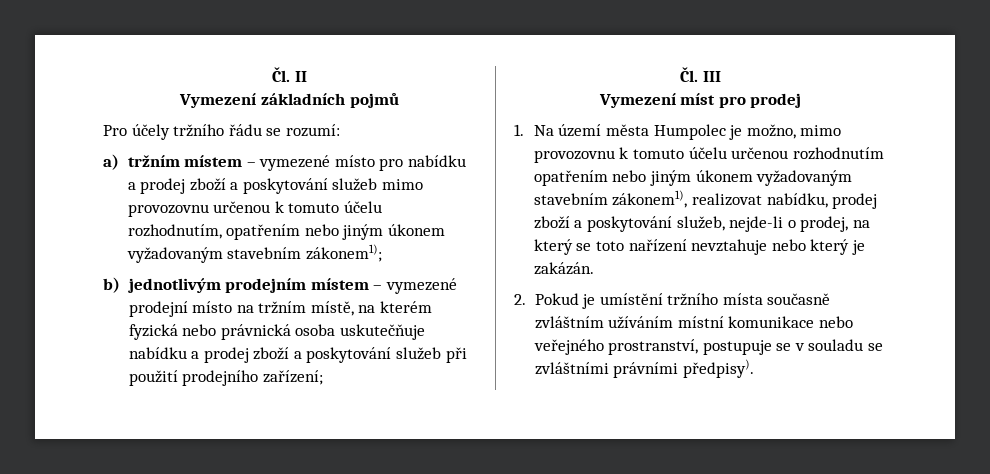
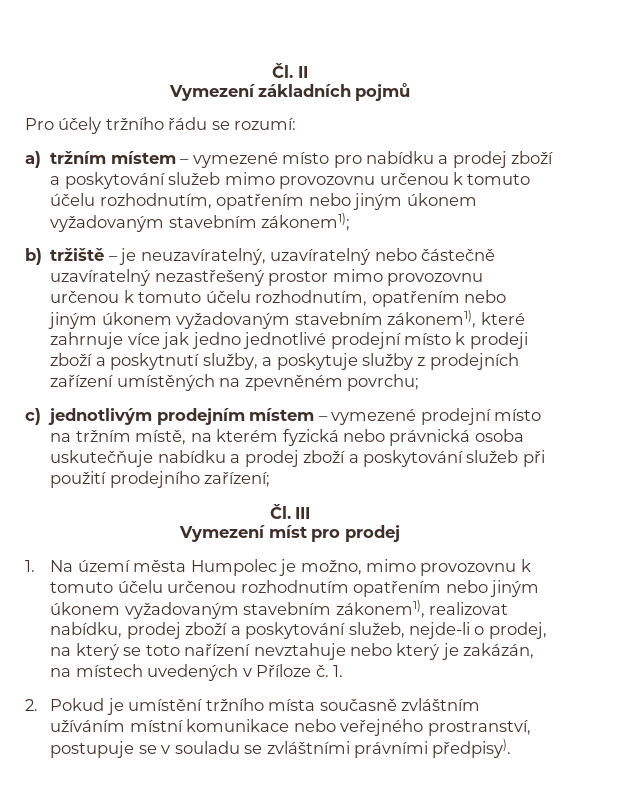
(120, 285) none -> [50,248,495,265] [50,269,484,286] [50,290,506,307] [48,310,525,329] [50,332,528,349] [50,353,519,370] [50,374,420,391] [25,408,41,425] tržiště – je neuzavíratelný, uzavíratelný nebo částečně uzavíratelný nezastřešený prostor mimo provozovnu určenou k tomuto účelu rozhodnutím, opatřením nebo jiným úkonem vyžadovaným stavebním zákonem1), které zahrnuje více jak jedno jednotlivé prodejní místo k prodeji zboží a poskytnutí služby, a poskytuje služby z prodejních zařízení umístěných na zpevněném povrchu; // c)
[533,262,594,275] zakázán. -> [463,643,535,659] [50,664,343,681] zakázán, na místech uvedených v Příloze č. 1.

